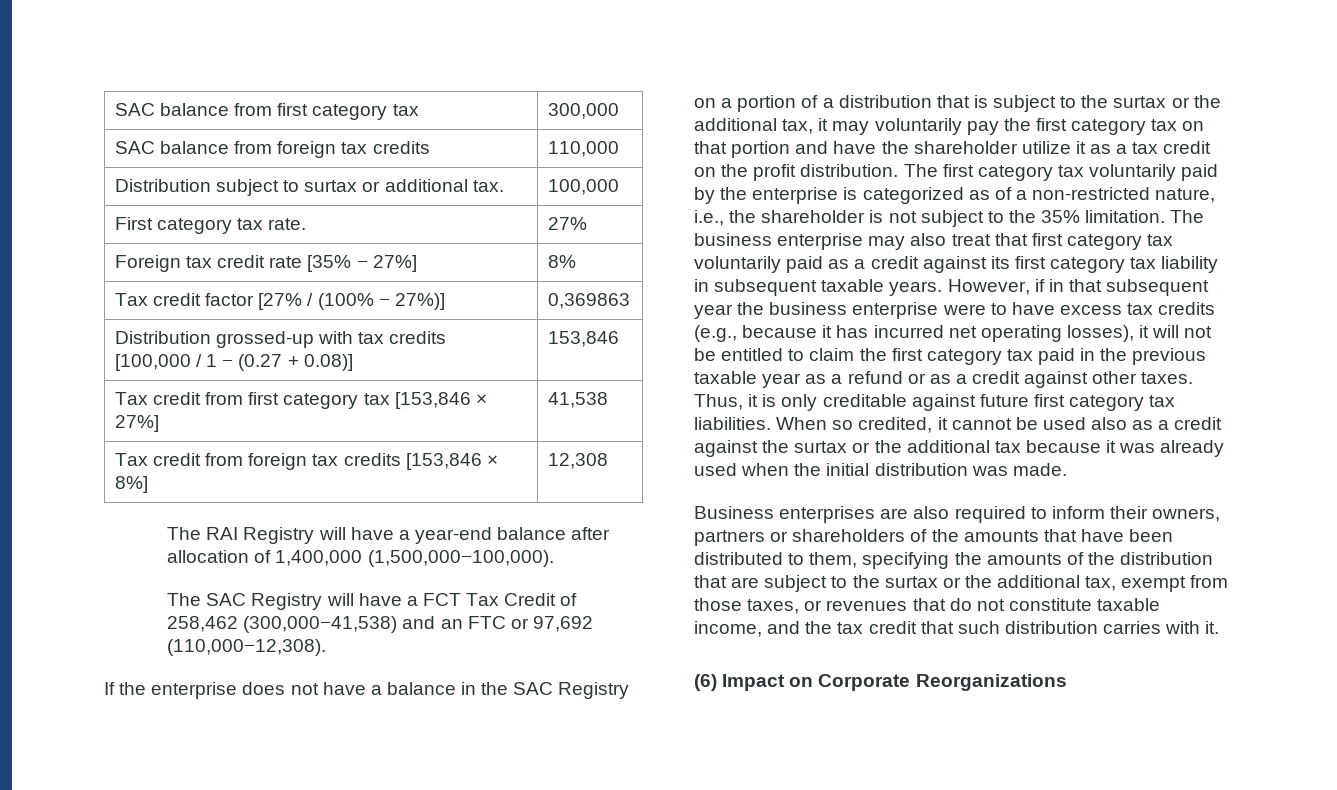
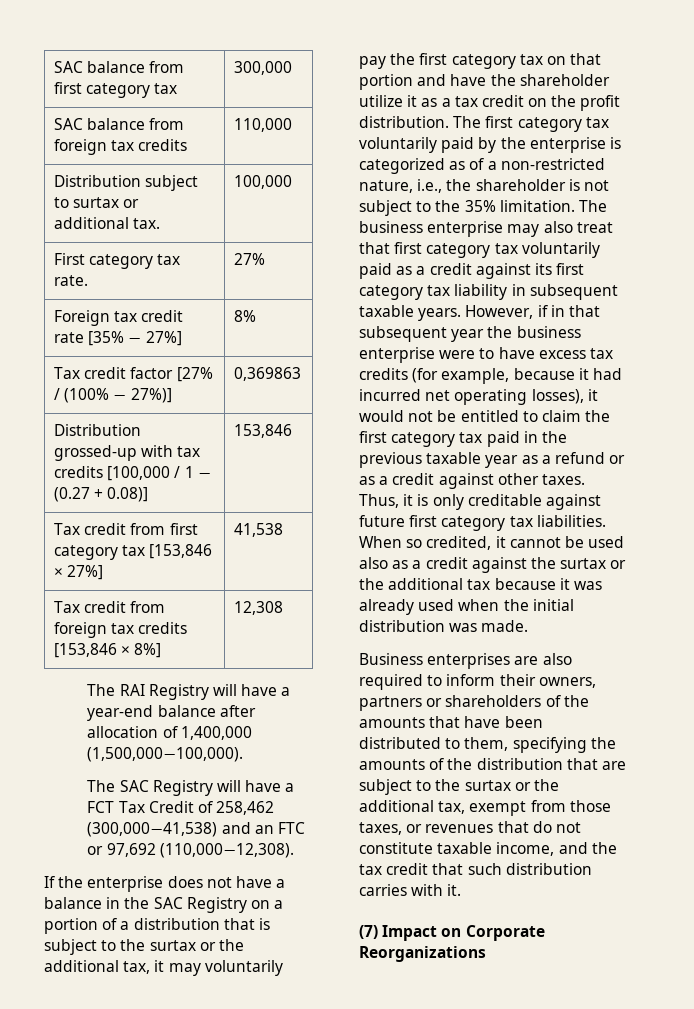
[694,325,869,342] (e.g., because it has -> [412,368,622,384] (for example, because it had
[1152,325,1180,338] will -> [359,410,404,422] would
[694,674,717,691] (6) -> [359,925,378,939] (7)

